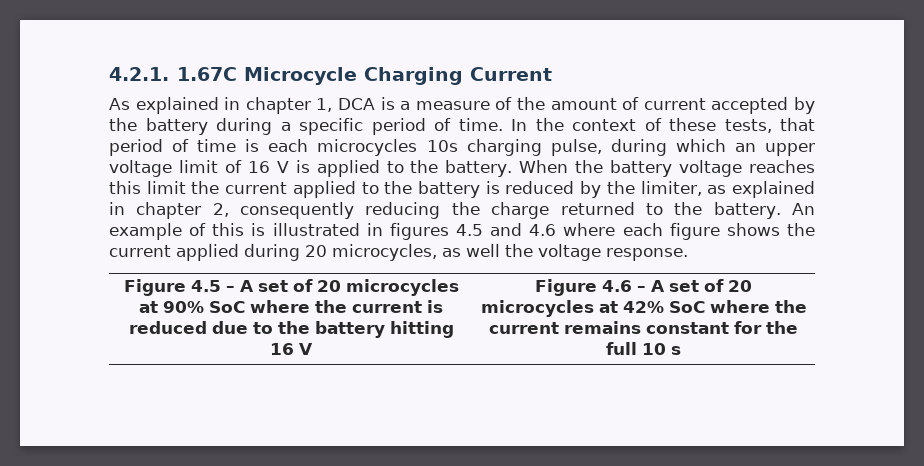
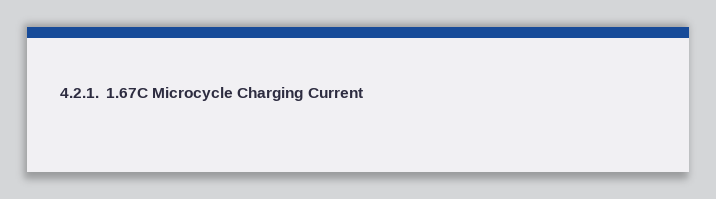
[109,97,816,114] [109,118,815,135] [109,139,816,156] [109,160,815,177] [109,181,815,198] [109,202,815,219] [109,223,815,240] [109,244,688,261] [123,279,459,296] [139,300,443,313] [128,321,454,338] [270,343,313,355] [535,279,752,296] [480,300,807,317] [489,321,798,334] [606,342,681,355] // As explained in chapter 1, DCA is a measure of the amount of current accepted by the battery during a specific period of time. In the context of these tests, that period of time is each microcycles 10s charging pulse, during which an upper voltage limit of 16 V is applied to the battery. When the battery voltage reaches this limit the current applied to the battery is reduced by the limiter, as explained in chapter 2, consequently reducing the charge returned to the battery. An example of this is illustrated in figures 4.5 and 4.6 where each figure shows the current applied during 20 microcycles, as well the voltage response. // Figure 4.5 – A set of 20 microcycles at 90% SoC where the current is reduced due to the battery hitting 16 V | Figure 4.6 – A set of 20 microcycles at 42% SoC where the current remains constant for the full 10 s -> (363, 93) none

